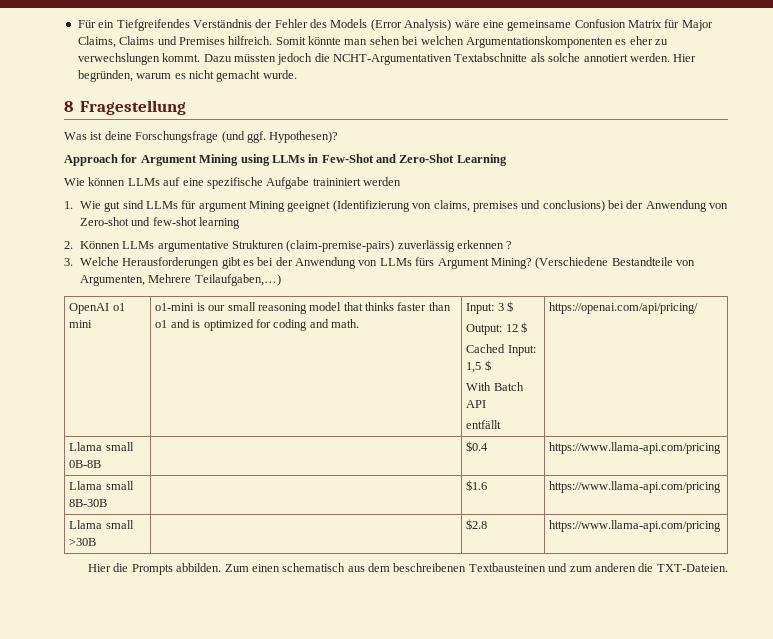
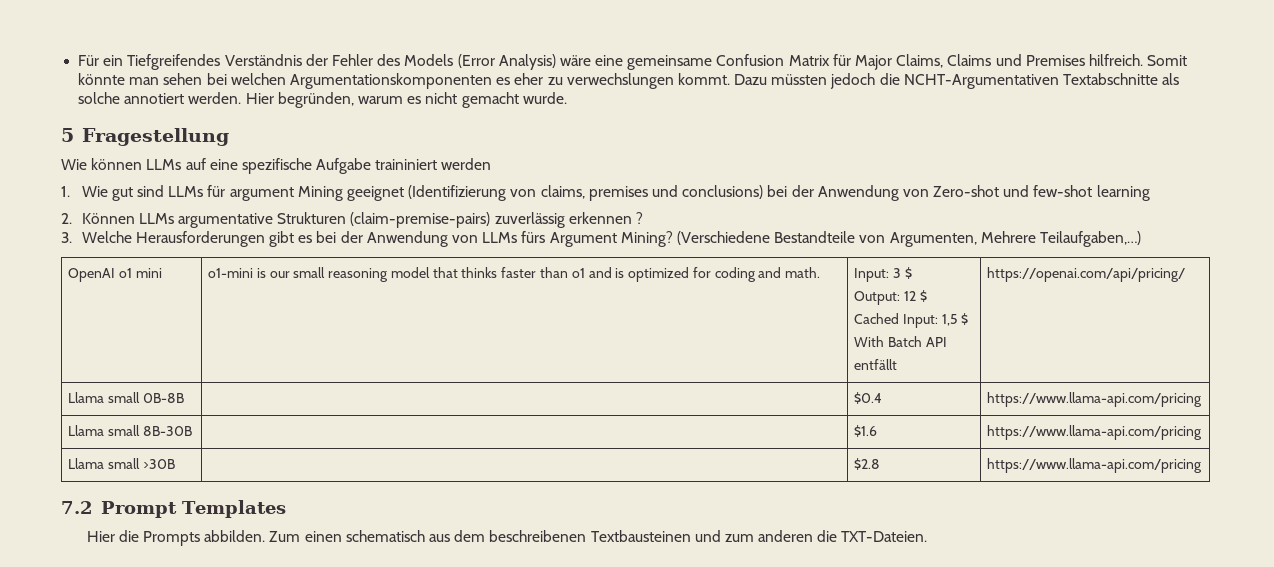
[64,101,73,112] 8 -> [61,128,74,142] 5
[64,131,339,143] [64,154,507,166] // Was ist deine Forschungsfrage (und ggf. Hypothesen)? // Approach for Argument Mining using LLMs in Few-Shot and Zero-Shot Learning -> (229, 137) none
(722, 526) none -> [61,500,286,518] // 7.2 Prompt Templates

